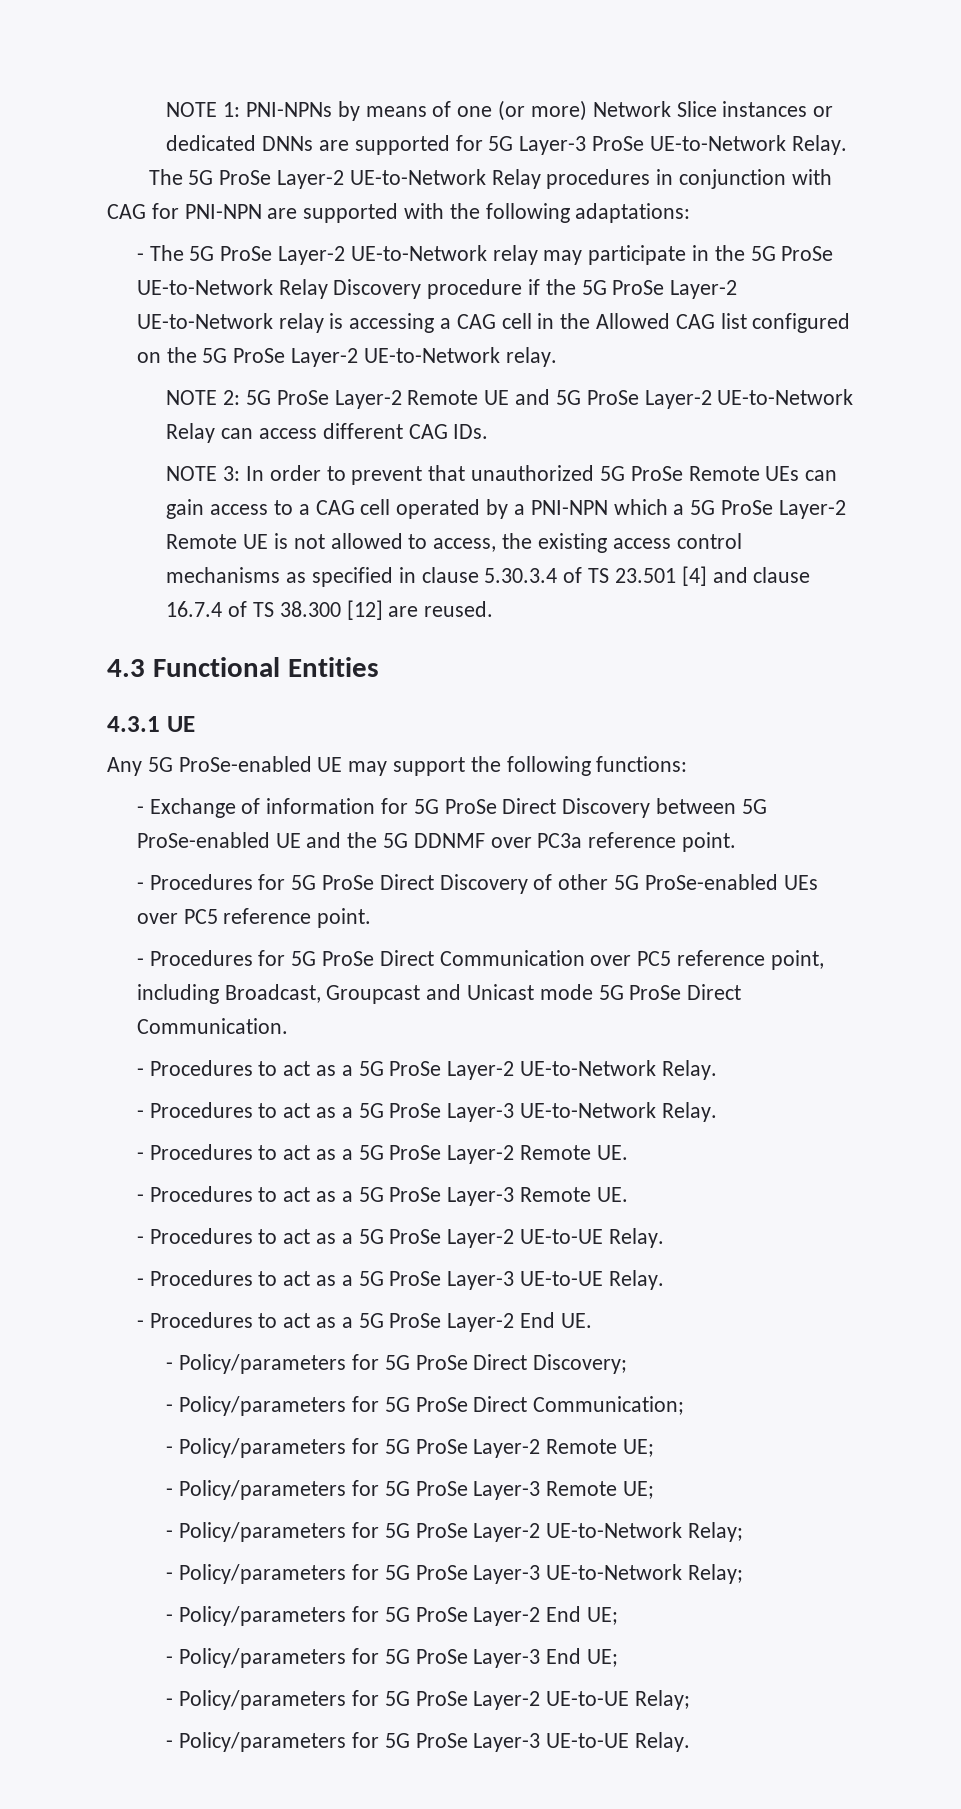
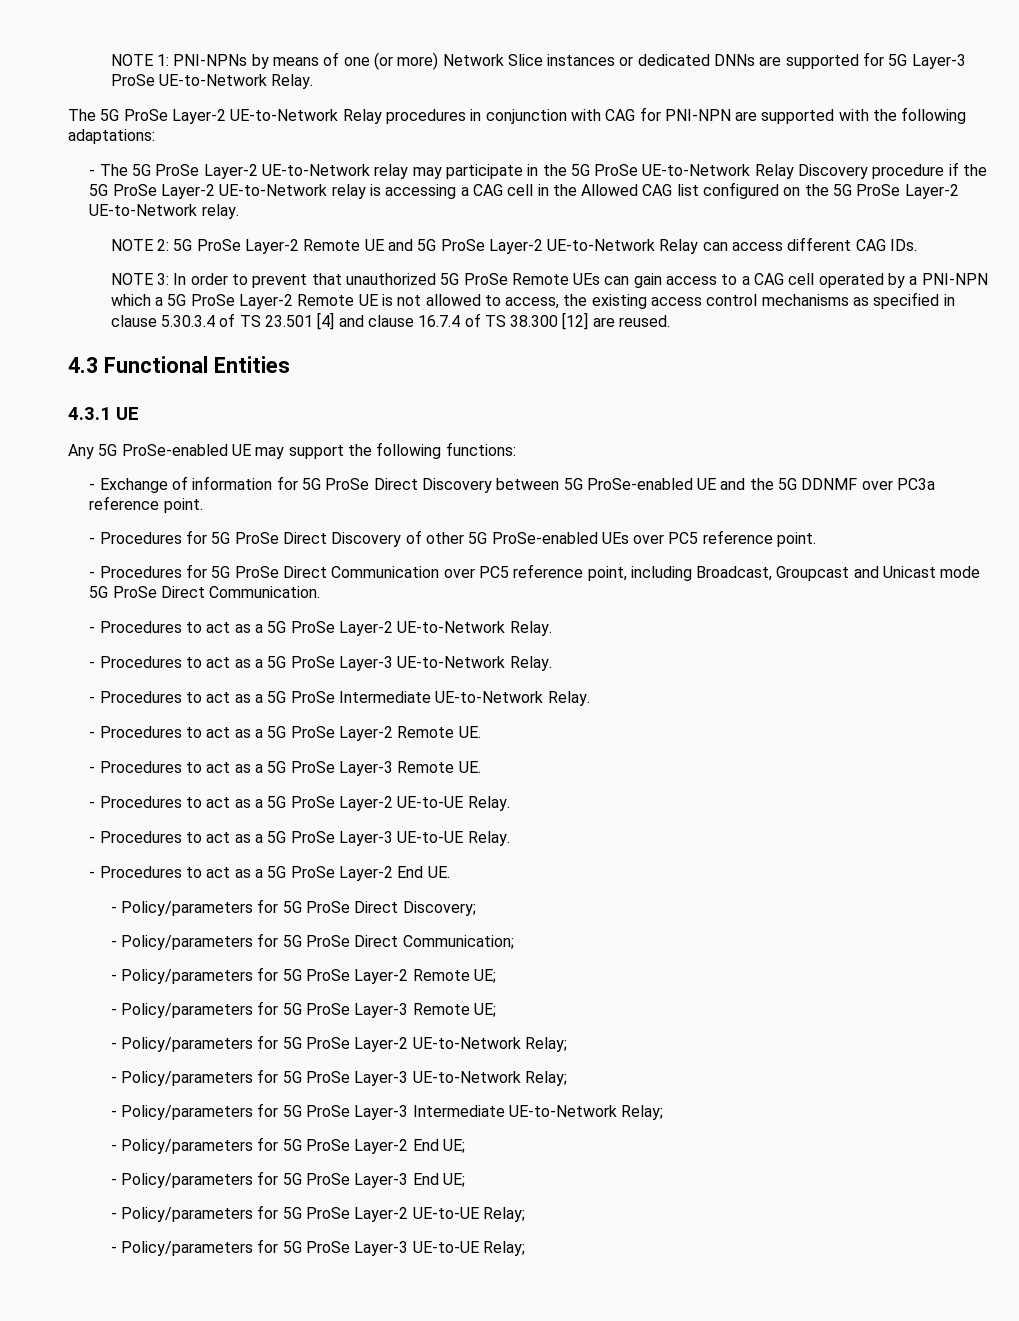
(717, 1112) none -> [89,691,590,706] // - Procedures to act as a 5G ProSe Intermediate UE-to-Network Relay.
(744, 1574) none -> [110,1103,664,1120] // - Policy/parameters for 5G ProSe Layer-3 Intermediate UE-to-Network Relay;
[635,1732,691,1752] Relay. -> [482,1241,525,1256] Relay;

